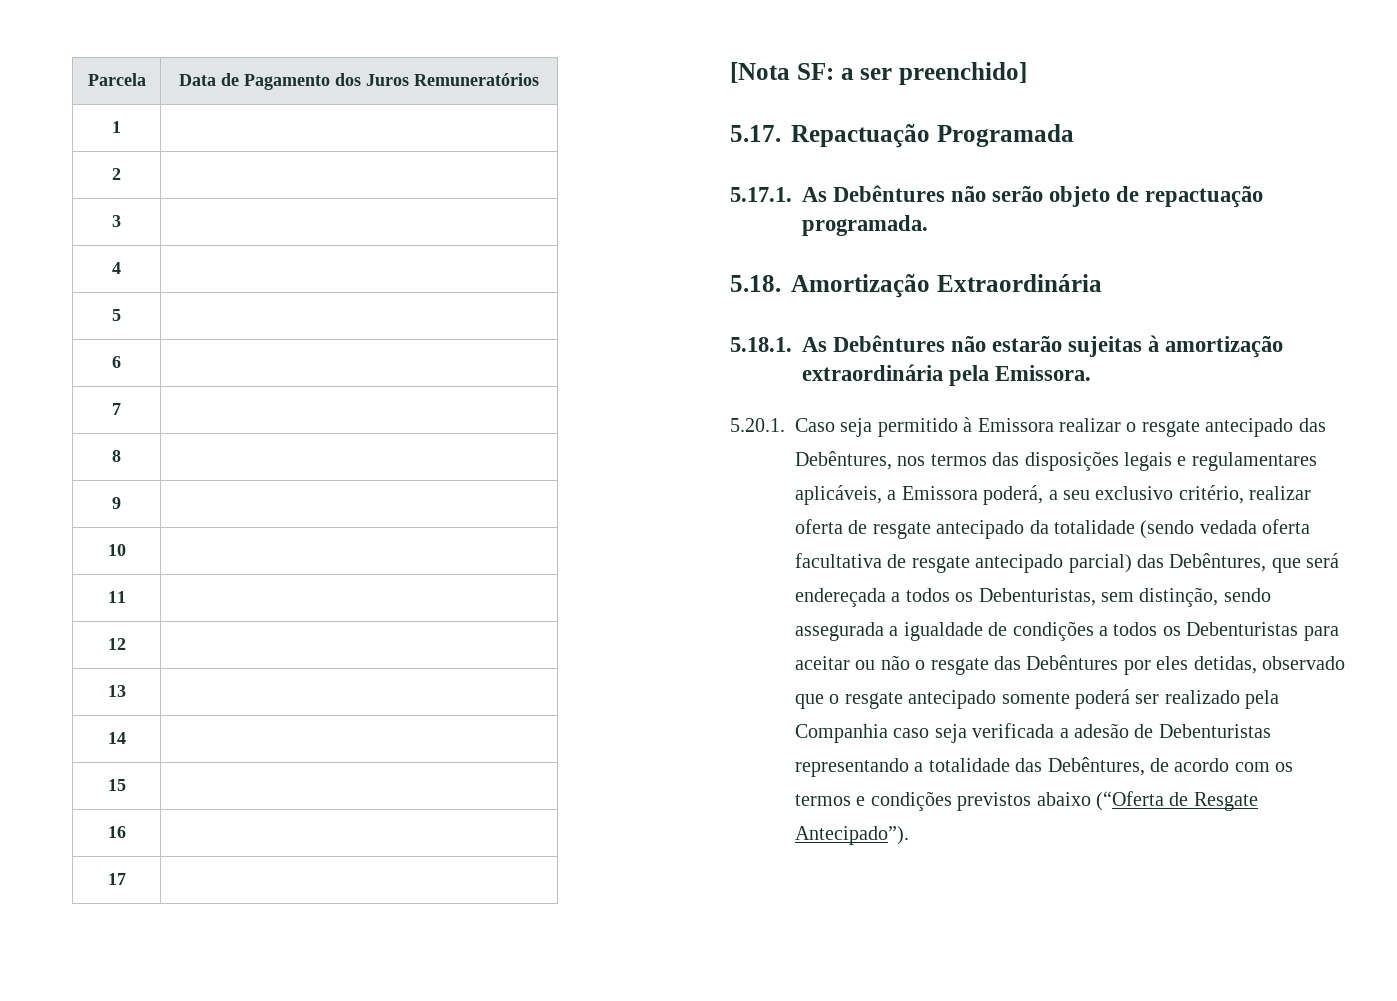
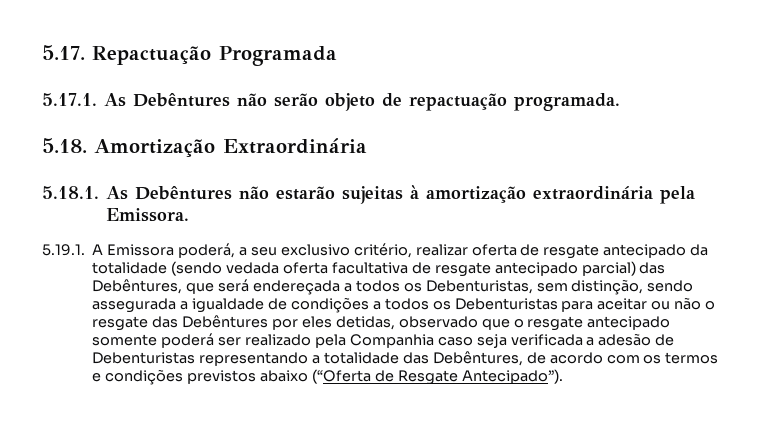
[87,73,146,86] [179,73,539,90] [112,121,121,133] [112,168,121,180] [112,215,121,227] [112,262,121,274] [112,309,121,321] [112,356,121,368] [112,403,121,415] [112,450,121,462] [112,497,121,509] [107,544,126,556] [107,591,126,603] [107,638,126,650] [107,685,126,697] [107,732,126,744] [107,779,126,791] [107,826,126,838] [107,873,126,885] [730,62,1027,85] Parcela | Data de Pagamento dos Juros Remuneratórios // 1 | // 2 | // 3 | // 4 | // 5 | // 6 | // 7 | // 8 | // 9 | // 10 | // 11 | // 12 | // 13 | // 14 | // 15 | // 16 | // 17 | // [Nota SF: a ser preenchido] // -> (42, 52) none
[730,417,1326,437] [795,451,1317,471] [795,485,897,505] 5.20.1. Caso seja permitido à Emissora realizar o resgate antecipado das Debêntures, nos termos das disposições legais e regulamentares aplicáveis, a -> [42,244,104,256] 5.19.1. A

